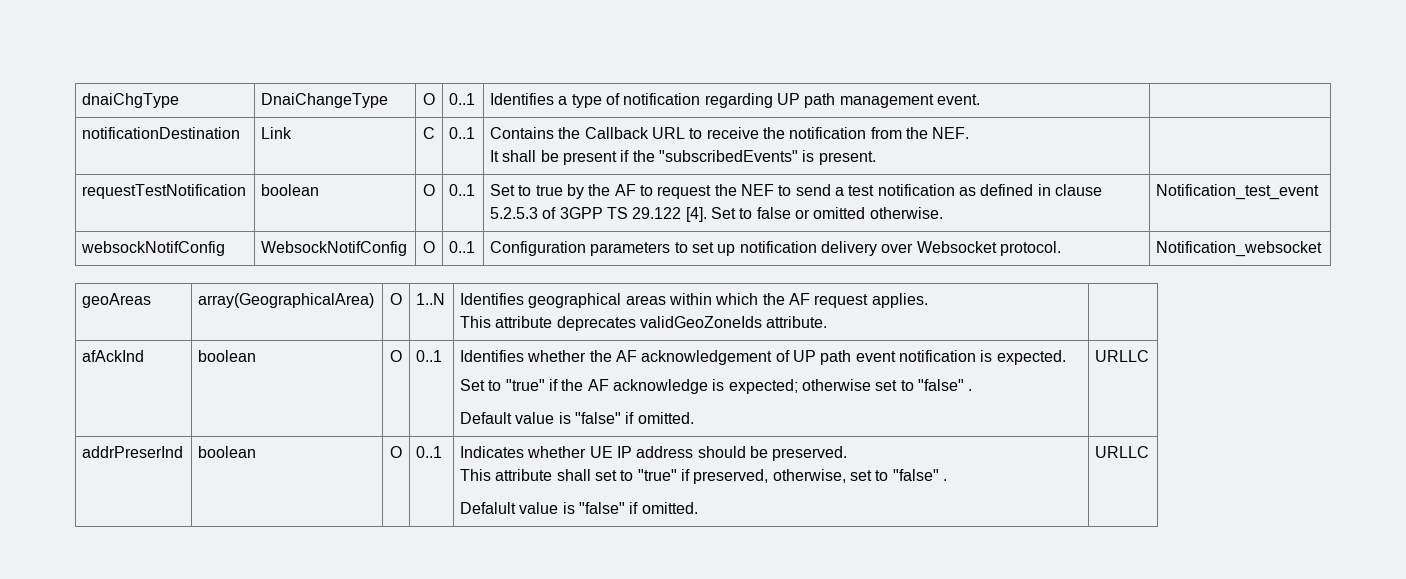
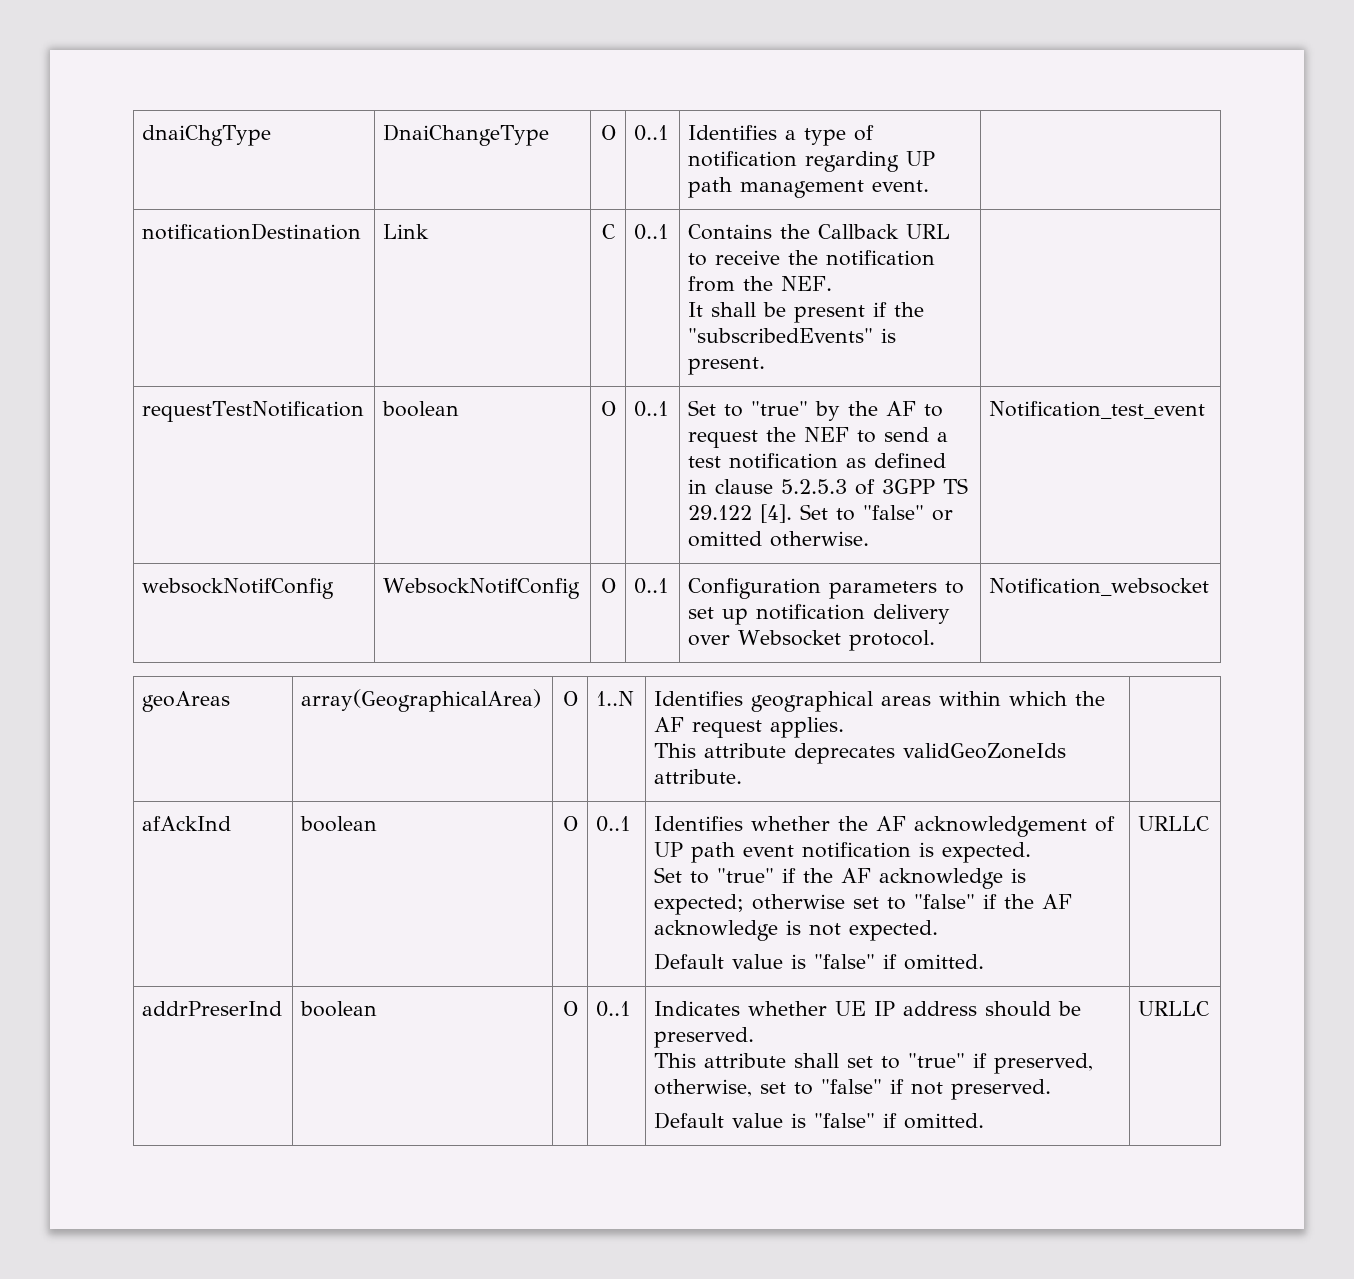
[535,185,563,196] true -> [751,401,809,416] "true"
[756,207,791,219] false -> [863,505,925,520] "false"
[968,389,973,391] . -> [983,894,1073,909] [654,920,939,941] if the AF acknowledge is not expected.
[942,479,947,481] [460,502,517,514] . // Defalult -> [890,1079,1052,1100] [654,1112,725,1129] if not preserved. // Default

